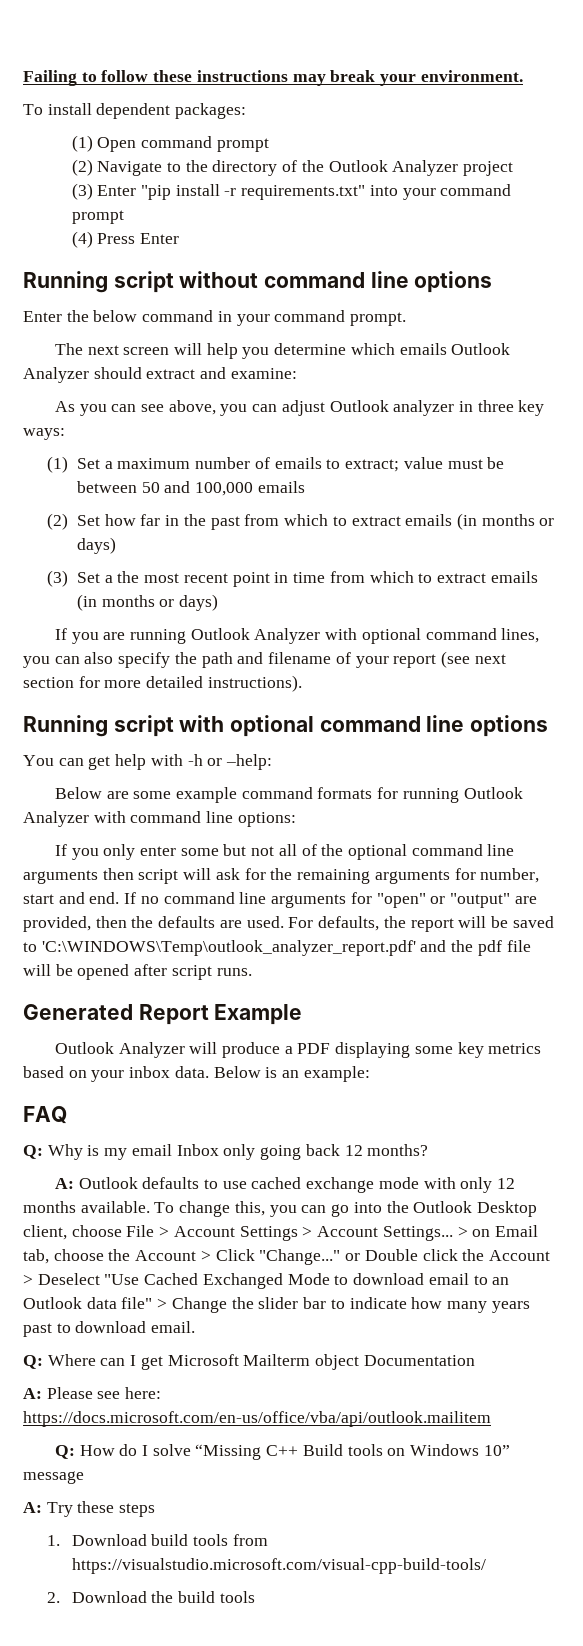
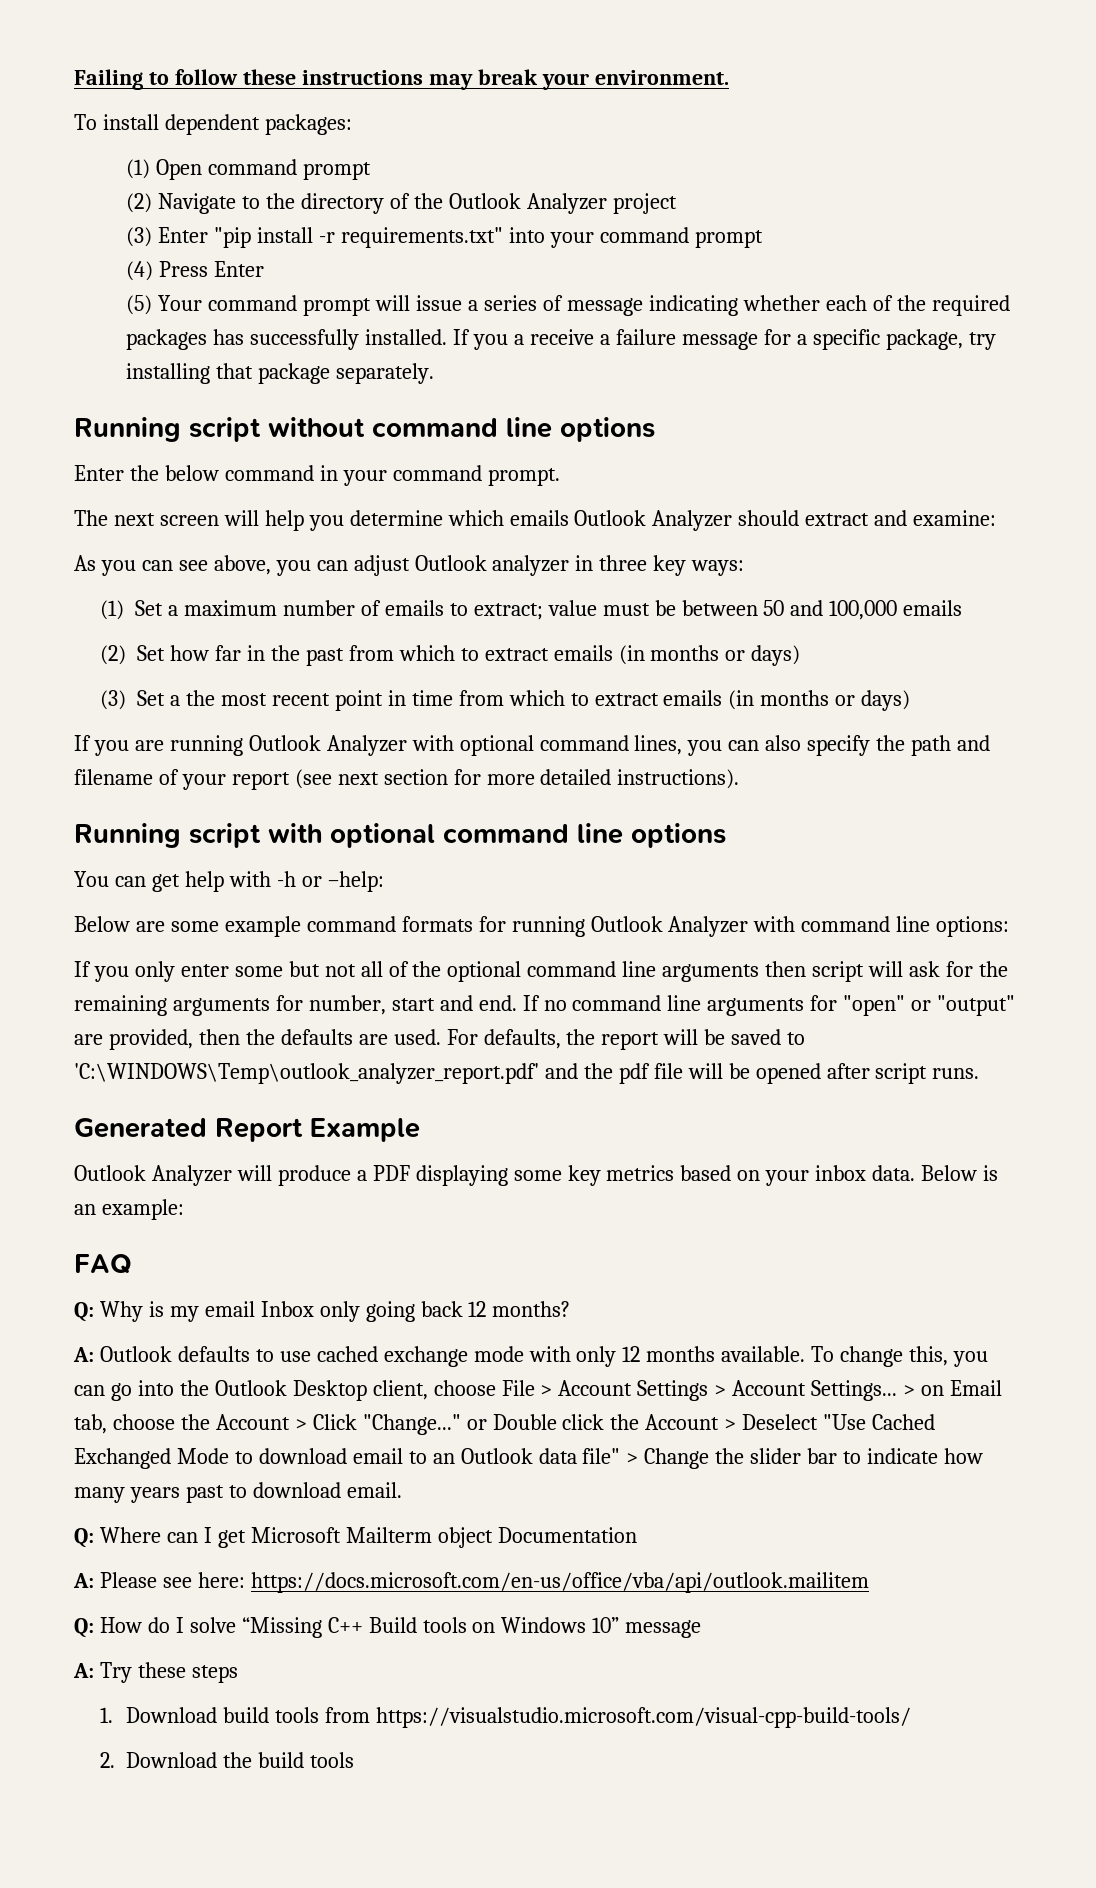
(179, 238) none -> [126,295,1010,316] [126,329,996,350] [126,363,435,384] // (5) Your command prompt will issue a series of message indicating whether each of the required packages has successfully installed. If you a receive a failure message for a specific package, try installing that package separately.

